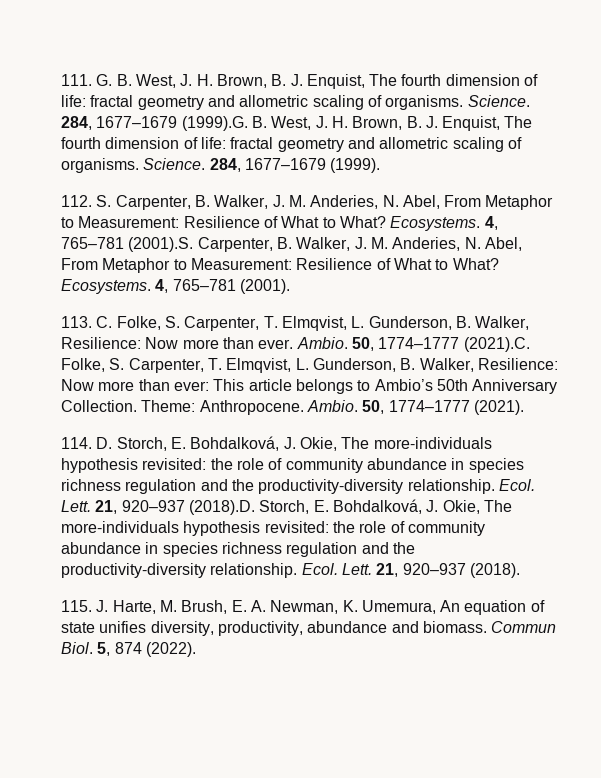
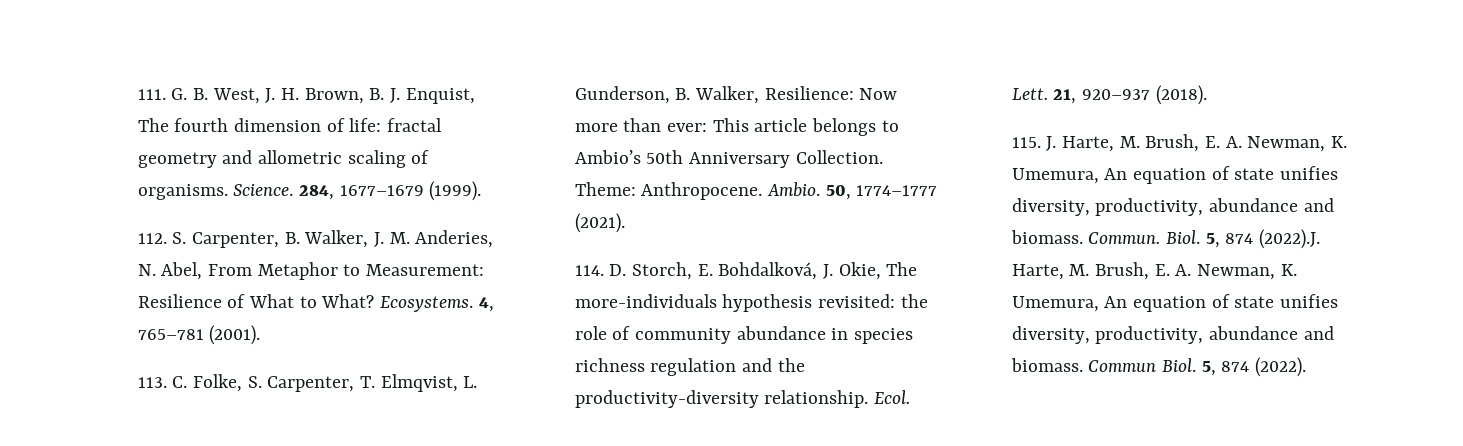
[181,116,533,131] [60,137,522,152] [60,158,326,173] (1999).G. B. West, J. H. Brown, B. J. Enquist, The fourth dimension of life: fractal geometry and allometric scaling of organisms. Science. 284, 1677–1679 -> (424, 190) none
[128,237,522,252] [60,258,499,273] [60,279,236,294] (2001).S. Carpenter, B. Walker, J. M. Anderies, N. Abel, From Metaphor to Measurement: Resilience of What to What? Ecosystems. 4, 765–781 -> (204, 334) none
[258,337,530,352] [60,358,558,373] [60,379,170,391] ever. Ambio. 50, 1774–1777 (2021).C. Folke, S. Carpenter, T. Elmqvist, L. Gunderson, B. Walker, Resilience: Now more than -> (662, 125) none
[188,499,512,515] [60,521,485,536] [60,542,415,557] [60,563,466,578] (2018).D. Storch, E. Bohdalková, J. Okie, The more-individuals hypothesis revisited: the role of community abundance in species richness regulation and the productivity-diversity relationship. Ecol. Lett. 21, 920–937 -> (1151, 94) none
(487, 627) none -> [1088,229,1321,249] [1011,262,1297,280] [1011,294,1339,312] [1011,326,1334,344] [1010,358,1083,372] Commun. Biol. 5, 874 (2022).J. Harte, M. Brush, E. A. Newman, K. Umemura, An equation of state unifies diversity, productivity, abundance and biomass.

